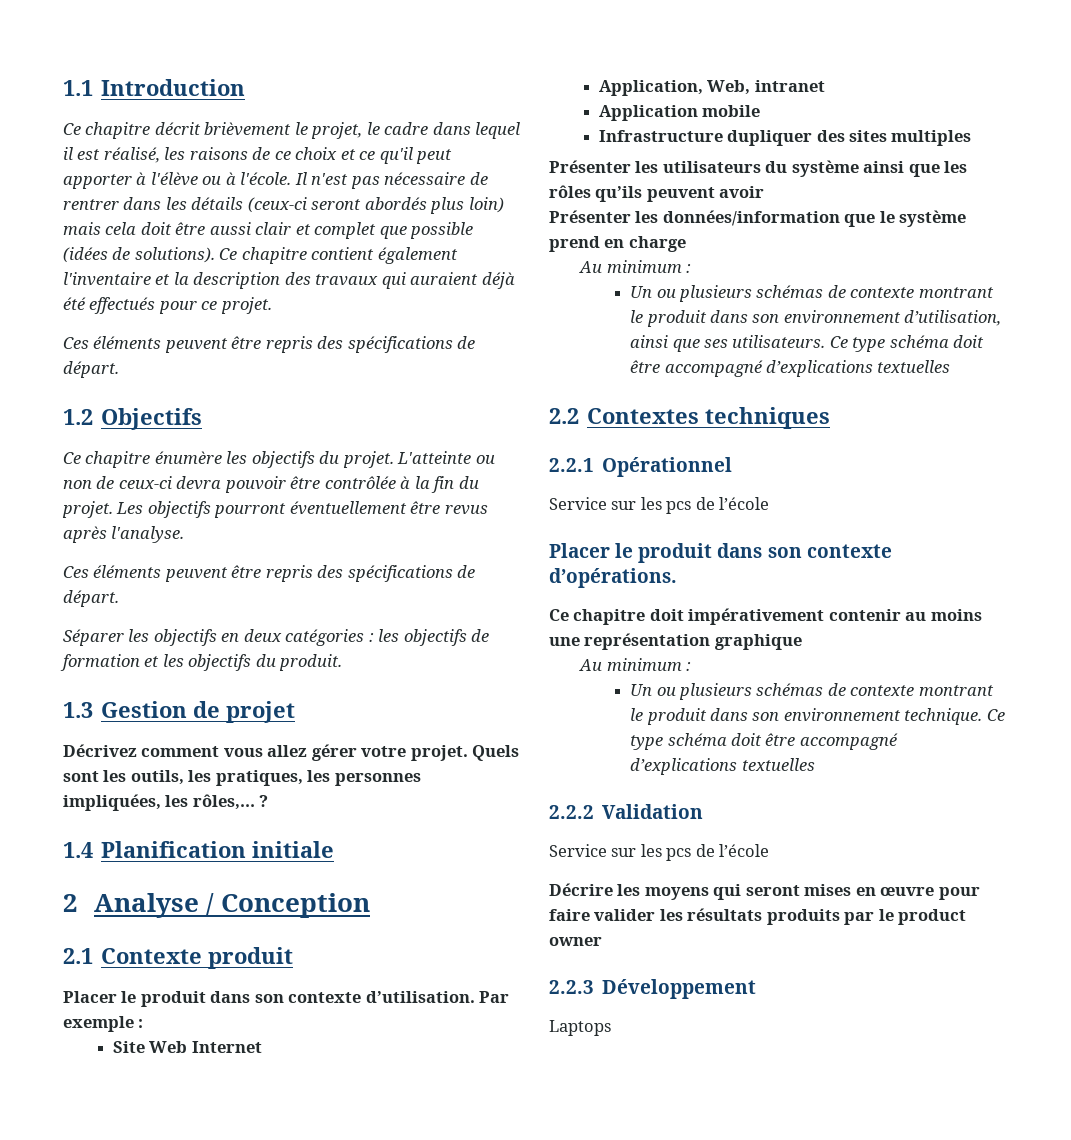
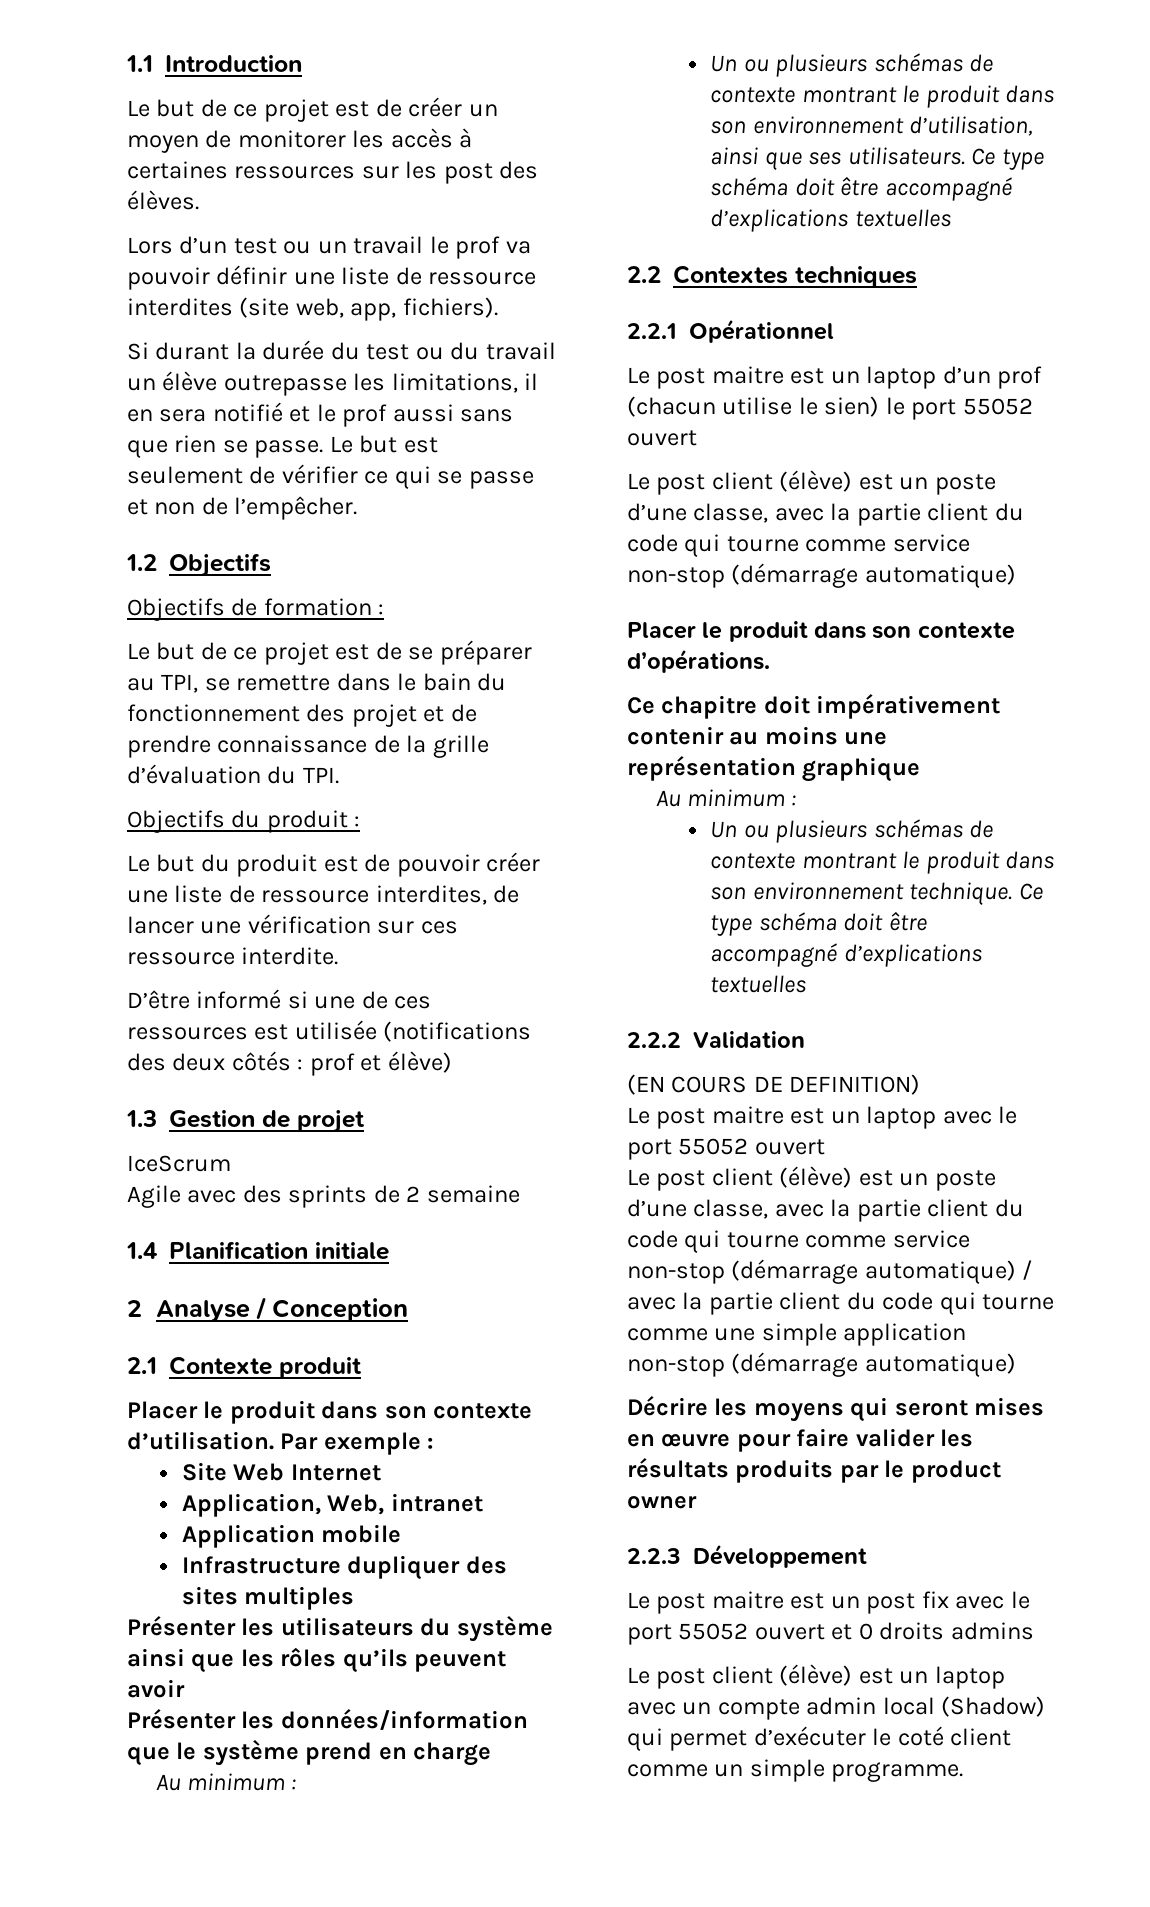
[63,122,521,139] [63,147,453,164] [63,172,488,189] [63,197,504,214] [63,222,474,239] [63,247,458,264] [63,272,515,289] [63,297,272,314] [63,336,476,353] [63,361,119,378] [63,408,203,430] [63,451,495,468] [63,476,479,493] [62,501,488,518] [63,526,185,543] [63,565,476,582] [63,590,119,607] [63,629,490,646] [60,654,343,671] [63,701,296,723] [63,744,520,761] [63,770,421,786] [63,794,269,811] Ce chapitre décrit brièvement le projet, le cadre dans lequel il est réalisé, les raisons de ce choix et ce qu'il peut apporter à l'élève ou à l'école. Il n'est pas nécessaire de rentrer dans les détails (ceux-ci seront abordés plus loin) mais cela doit être aussi clair et complet que possible (idées de solutions). Ce chapitre contient également l'inventaire et la description des travaux qui auraient déjà été effectués pour ce projet. // Ces éléments peuvent être repris des spécifications de départ. // 1.2 Objectifs // Ce chapitre énumère les objectifs du projet. L'atteinte ou non de ceux-ci devra pouvoir être contrôlée à la fin du projet. Les objectifs pourront éventuellement être revus après l'analyse. // Ces éléments peuvent être repris des spécifications de départ. // Séparer les objectifs en deux catégories : les objectifs de formation et les objectifs du produit. // 1.3 Gestion de projet // Décrivez comment vous allez gérer votre projet. Quels sont les outils, les pratiques, les personnes impliquées, les rôles,… ? -> [127,97,498,122] [127,128,473,153] [127,161,539,184] [127,190,199,210] [127,236,531,259] [127,265,537,290] [127,297,498,321] [127,340,556,360] [127,371,539,396] [127,402,514,427] [127,435,438,458] [127,464,534,489] [127,496,358,520] [126,553,271,577] [127,598,385,621] [127,640,532,665] [127,673,507,693] [127,704,477,727] [127,735,489,758] [127,764,339,784] [127,810,361,833] [127,852,541,877] [127,885,520,905] [127,914,458,934] [127,947,339,965] [127,989,432,1009] [127,1020,532,1042] [127,1051,452,1076] [126,1110,365,1133] [127,1155,231,1172] [127,1185,520,1208] Le but de ce projet est de créer un moyen de monitorer les accès à certaines ressources sur les post des élèves. // Lors d’un test ou un travail le prof va pouvoir définir une liste de ressource interdites (site web, app, fichiers). // Si durant la durée du test ou du travail un élève outrepasse les limitations, il en sera notifié et le prof aussi sans que rien se passe. Le but est seulement de vérifier ce qui se passe et non de l’empêcher. // 1.2 Objectifs // Objectifs de formation : // Le but de ce projet est de se préparer au TPI, se remettre dans le bain du fonctionnement des projet et de prendre connaissance de la grille d’évaluation du TPI. // Objectifs du produit : // Le but du produit est de pouvoir créer une liste de ressource interdites, de lancer une vérification sur ces ressource interdite. // D’être informé si une de ces ressources est utilisée (notifications des deux côtés : prof et élève) // 1.3 Gestion de projet // IceScrum // Agile avec des sprints de 2 semaine
[549,497,770,514] Service sur les pcs de l’école -> [627,366,1043,389] [627,396,1033,420] [627,430,697,446] [627,470,996,495] [627,503,1024,526] [627,534,970,557] [627,563,1016,588] Le post maitre est un laptop d’un prof (chacun utilise le sien) le port 55052 ouvert // Le post client (élève) est un poste d’une classe, avec la partie client du code qui tourne comme service non-stop (démarrage automatique)
[549,844,770,861] Service sur les pcs de l’école -> [627,1074,921,1095] [627,1106,1018,1129] [627,1138,825,1160] [627,1166,996,1191] [627,1199,1024,1222] [627,1230,970,1253] [627,1259,1033,1284] [627,1292,1055,1315] [627,1323,967,1346] [627,1352,1016,1377] (EN COURS DE DEFINITION) // Le post maitre est un laptop avec le port 55052 ouvert // Le post client (élève) est un poste d’une classe, avec la partie client du code qui tourne comme service non-stop (démarrage automatique) / avec la partie client du code qui tourne comme une simple application non-stop (démarrage automatique)
[549,1020,611,1036] Laptops -> [627,1591,1030,1614] [627,1622,1034,1645] [627,1664,1005,1689] [627,1696,1046,1720] [627,1726,1012,1751] [627,1759,964,1782] Le post maitre est un post fix avec le port 55052 ouvert et 0 droits admins // Le post client (élève) est un laptop avec un compte admin local (Shadow) qui permet d’exécuter le coté client comme un simple programme.

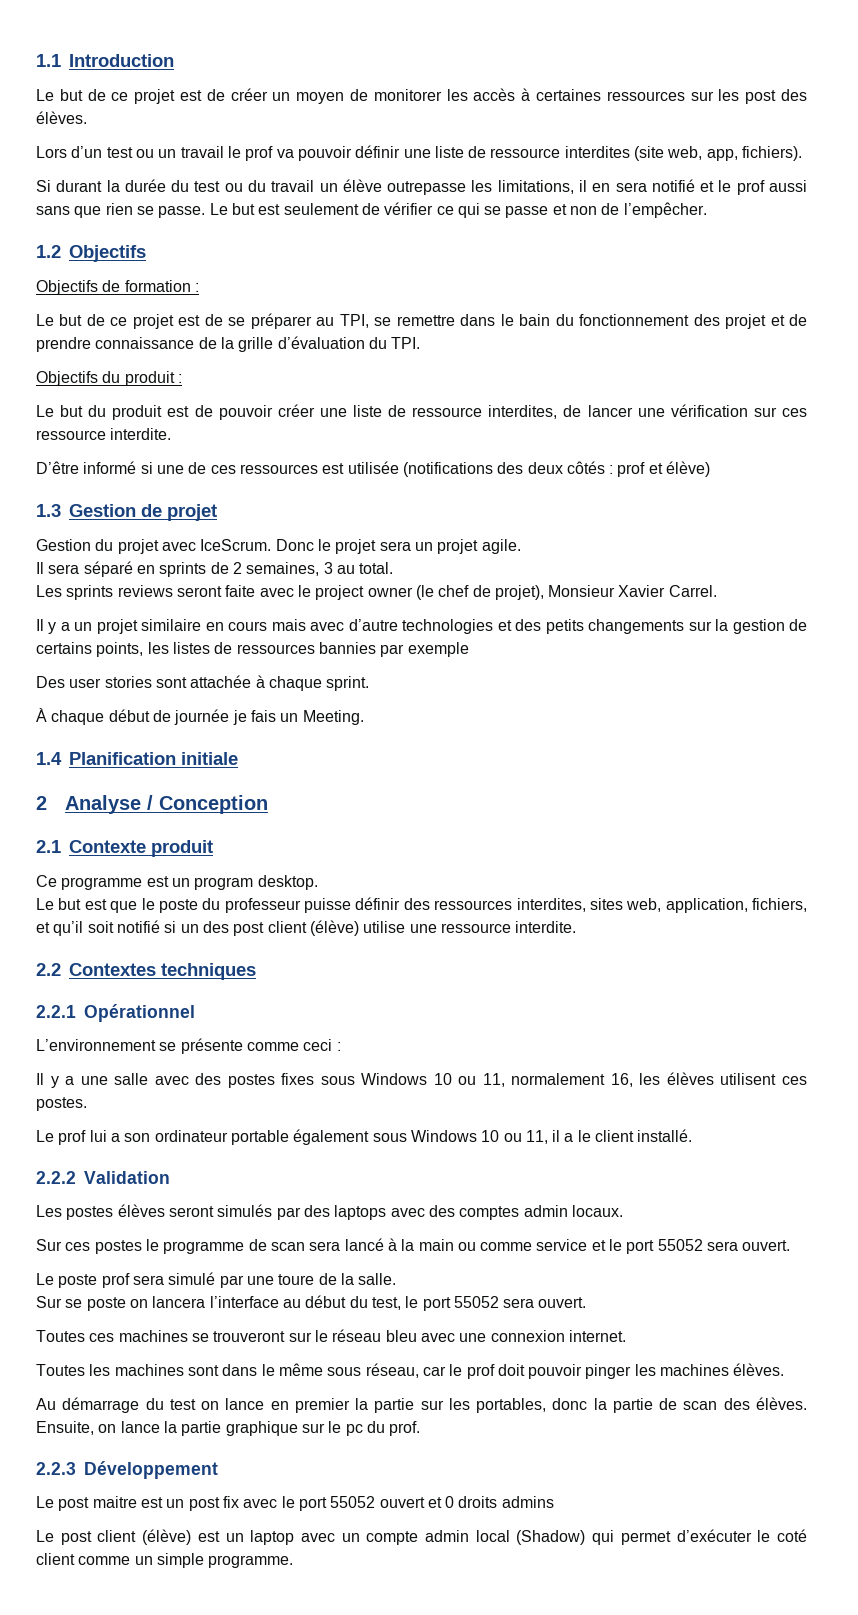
[127,1155,231,1172] [127,1185,520,1208] IceScrum // Agile avec des sprints de 2 semaine -> [36,539,521,554] [36,561,394,577] [36,585,717,600] [36,619,808,634] [36,642,469,657] [36,675,370,691] [36,708,364,725] Gestion du projet avec IceScrum. Donc le projet sera un projet agile. // Il sera séparé en sprints de 2 semaines, 3 au total. // Les sprints reviews seront faite avec le project owner (le chef de projet), Monsieur Xavier Carrel. // Il y a un projet similaire en cours mais avec d’autre technologies et des petits changements sur la gestion de certains points, les listes de ressources bannies par exemple // Des user stories sont attachée à chaque sprint. // À chaque début de journée je fais un Meeting.
[127,1400,533,1424] [127,1431,434,1455] [181,1462,381,1481] [181,1493,483,1517] [181,1524,402,1548] [181,1555,507,1580] [181,1586,355,1610] [127,1616,553,1642] [127,1647,507,1673] [127,1679,185,1698] [127,1709,528,1730] [127,1740,492,1766] [155,1773,297,1791] [710,53,994,77] [710,85,1055,108] [710,116,1034,136] [710,147,1044,170] [710,176,1012,201] [710,209,951,232] Placer le produit dans son contexte d’utilisation. Par exemple : // Site Web Internet // Application, Web, intranet // Application mobile // Infrastructure dupliquer des sites multiples // Présenter les utilisateurs du système ainsi que les rôles qu’ils peuvent avoir // Présenter les données/information que le système prend en charge // Au minimum : // Un ou plusieurs schémas de contexte montrant le produit dans son environnement d’utilisation, ainsi que ses utilisateurs. Ce type schéma doit être accompagné d’explications textuelles -> [36,875,318,890] [36,897,807,913] [36,920,577,936] Ce programme est un program desktop. // Le but est que le poste du professeur puisse définir des ressources interdites, sites web, application, fichiers, et qu’il soit notifié si un des post client (élève) utilise une ressource interdite.
[627,366,1043,389] [627,396,1033,420] [627,430,697,446] [627,470,996,495] [627,503,1024,526] [627,534,970,557] [627,563,1016,588] [627,621,1015,642] [627,649,770,673] [627,694,1001,719] [627,726,888,745] [627,756,921,782] [655,789,797,807] [710,819,994,843] [710,851,1055,874] [710,882,1043,905] [710,911,927,936] [710,943,982,967] [710,975,807,993] [627,1031,805,1048] [627,1074,921,1095] [627,1106,1018,1129] [627,1138,825,1160] [627,1166,996,1191] [627,1199,1024,1222] [627,1230,970,1253] [627,1259,1033,1284] [627,1292,1055,1315] [627,1323,967,1346] [627,1352,1016,1377] [627,1396,1045,1422] [627,1428,974,1452] [627,1458,1001,1483] [627,1496,697,1509] Le post maitre est un laptop d’un prof (chacun utilise le sien) le port 55052 ouvert // Le post client (élève) est un poste d’une classe, avec la partie client du code qui tourne comme service non-stop (démarrage automatique) // Placer le produit dans son contexte d’opérations. // Ce chapitre doit impérativement contenir au moins une représentation graphique // Au minimum : // Un ou plusieurs schémas de contexte montrant le produit dans son environnement technique. Ce type schéma doit être accompagné d’explications textuelles // 2.2.2 Validation // (EN COURS DE DEFINITION) // Le post maitre est un laptop avec le port 55052 ouvert // Le post client (élève) est un poste d’une classe, avec la partie client du code qui tourne comme service non-stop (démarrage automatique) / avec la partie client du code qui tourne comme une simple application non-stop (démarrage automatique) // Décrire les moyens qui seront mises en œuvre pour faire valider les résultats produits par le product owner -> [36,1038,341,1054] [36,1072,807,1088] [36,1097,87,1111] [36,1129,693,1145] [36,1171,170,1184] [36,1204,623,1220] [36,1238,791,1254] [36,1272,397,1288] [36,1295,587,1311] [36,1329,626,1342] [36,1363,785,1379] [36,1397,808,1413] [36,1421,421,1436] L’environnement se présente comme ceci : // Il y a une salle avec des postes fixes sous Windows 10 ou 11, normalement 16, les élèves utilisent ces postes. // Le prof lui a son ordinateur portable également sous Windows 10 ou 11, il a le client installé. // 2.2.2 Validation // Les postes élèves seront simulés par des laptops avec des comptes admin locaux. // Sur ces postes le programme de scan sera lancé à la main ou comme service et le port 55052 sera ouvert. // Le poste prof sera simulé par une toure de la salle. // Sur se poste on lancera l’interface au début du test, le port 55052 sera ouvert. // Toutes ces machines se trouveront sur le réseau bleu avec une connexion internet. // Toutes les machines sont dans le même sous réseau, car le prof doit pouvoir pinger les machines élèves. // Au démarrage du test on lance en premier la partie sur les portables, donc la partie de scan des élèves. Ensuite, on lance la partie graphique sur le pc du prof.

